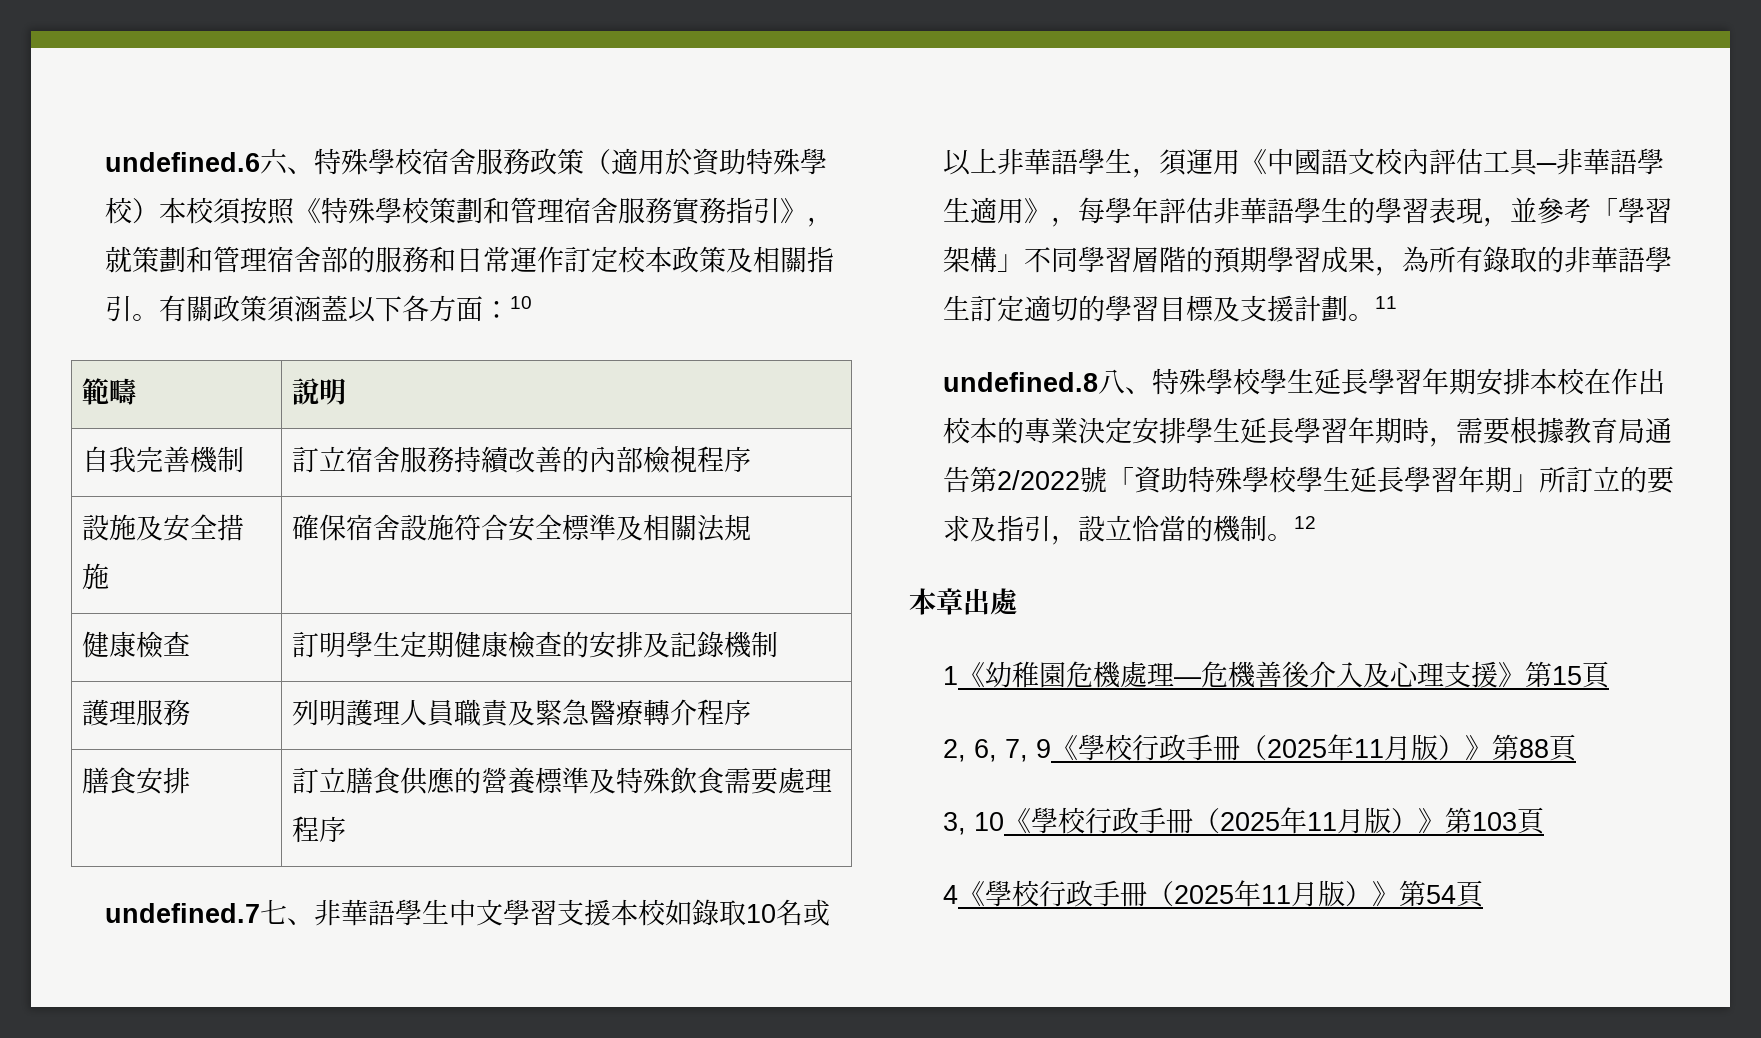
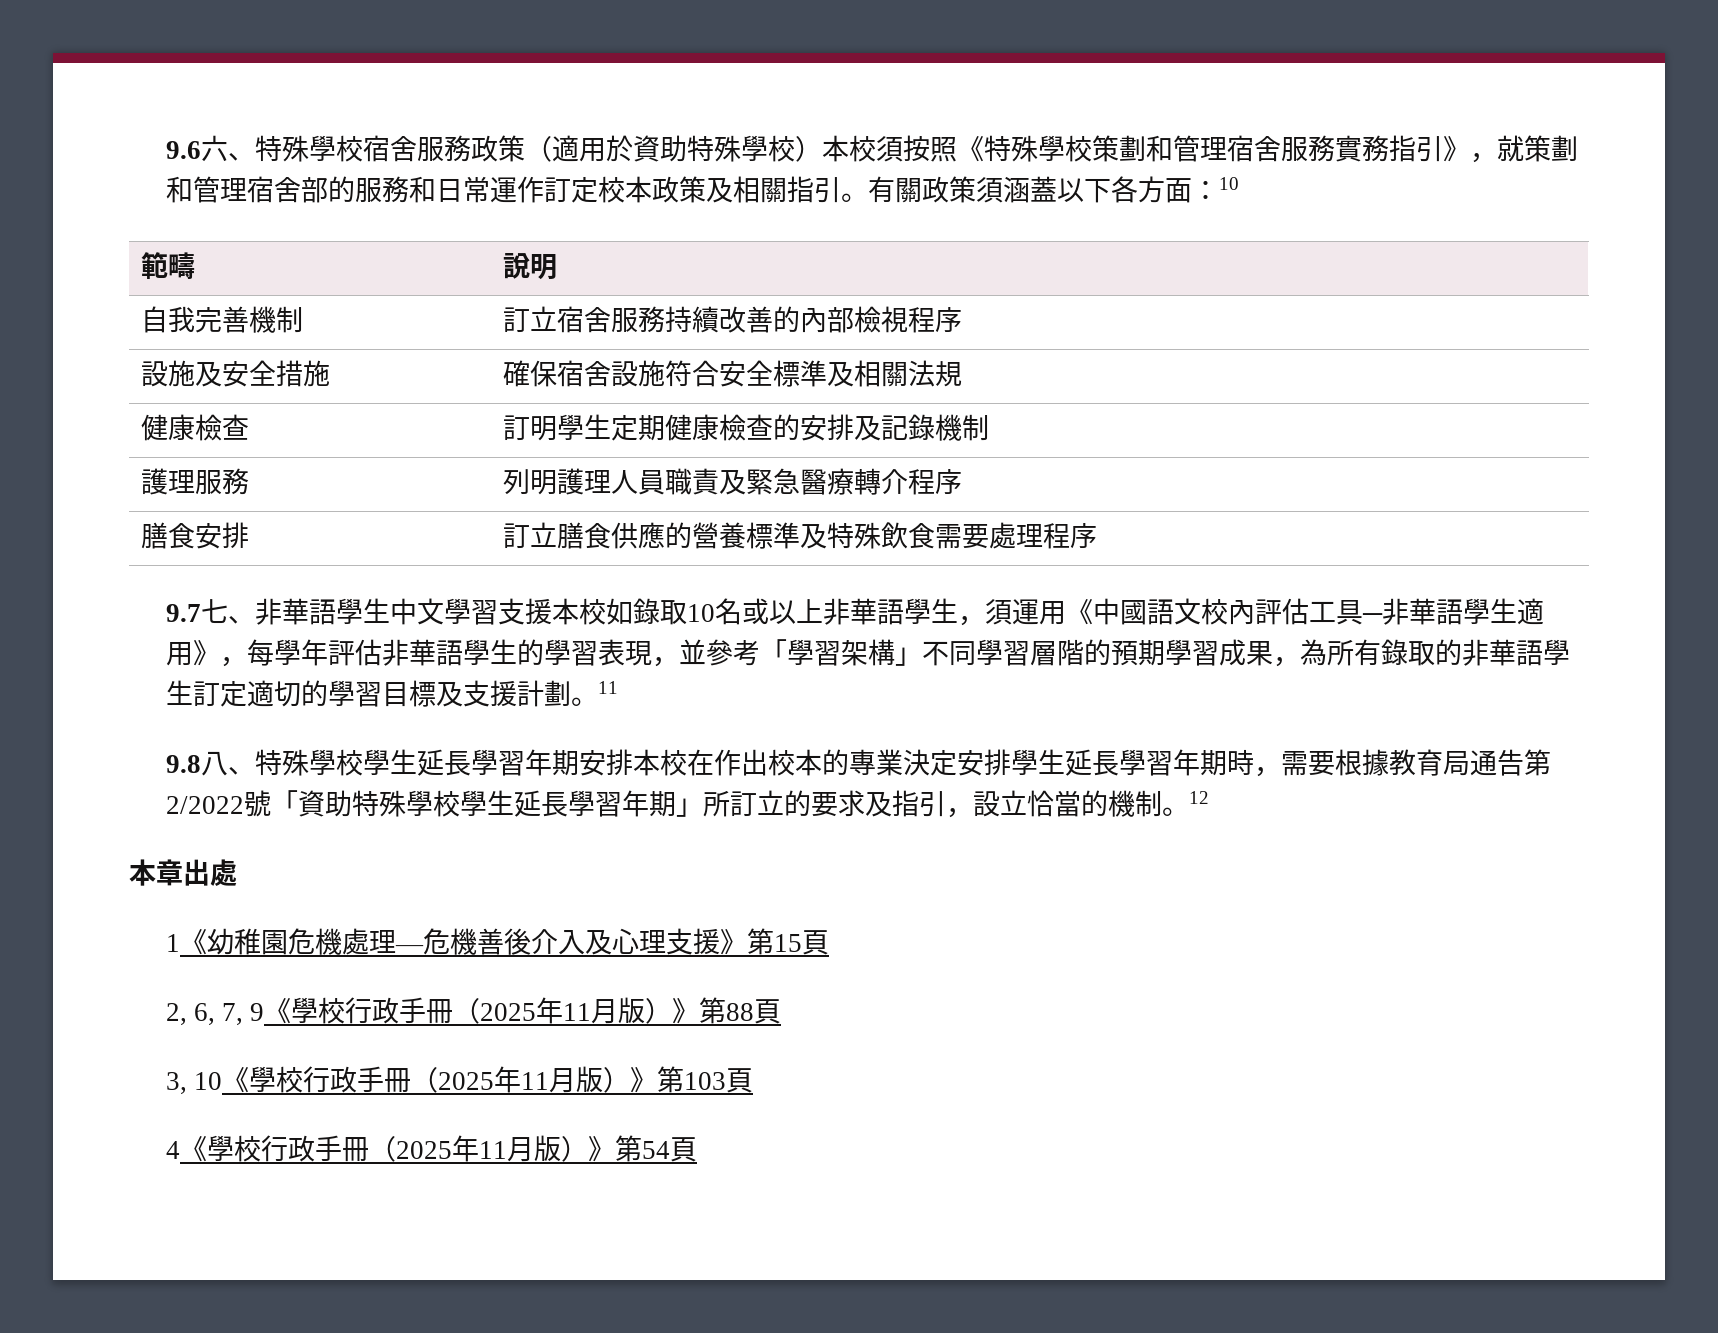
[105,152,261,172] undefined.6 -> [165,141,201,159] 9.6
[105,903,261,923] undefined.7 -> [165,604,201,622] 9.7
[943,372,1099,392] undefined.8 -> [165,755,201,773] 9.8

